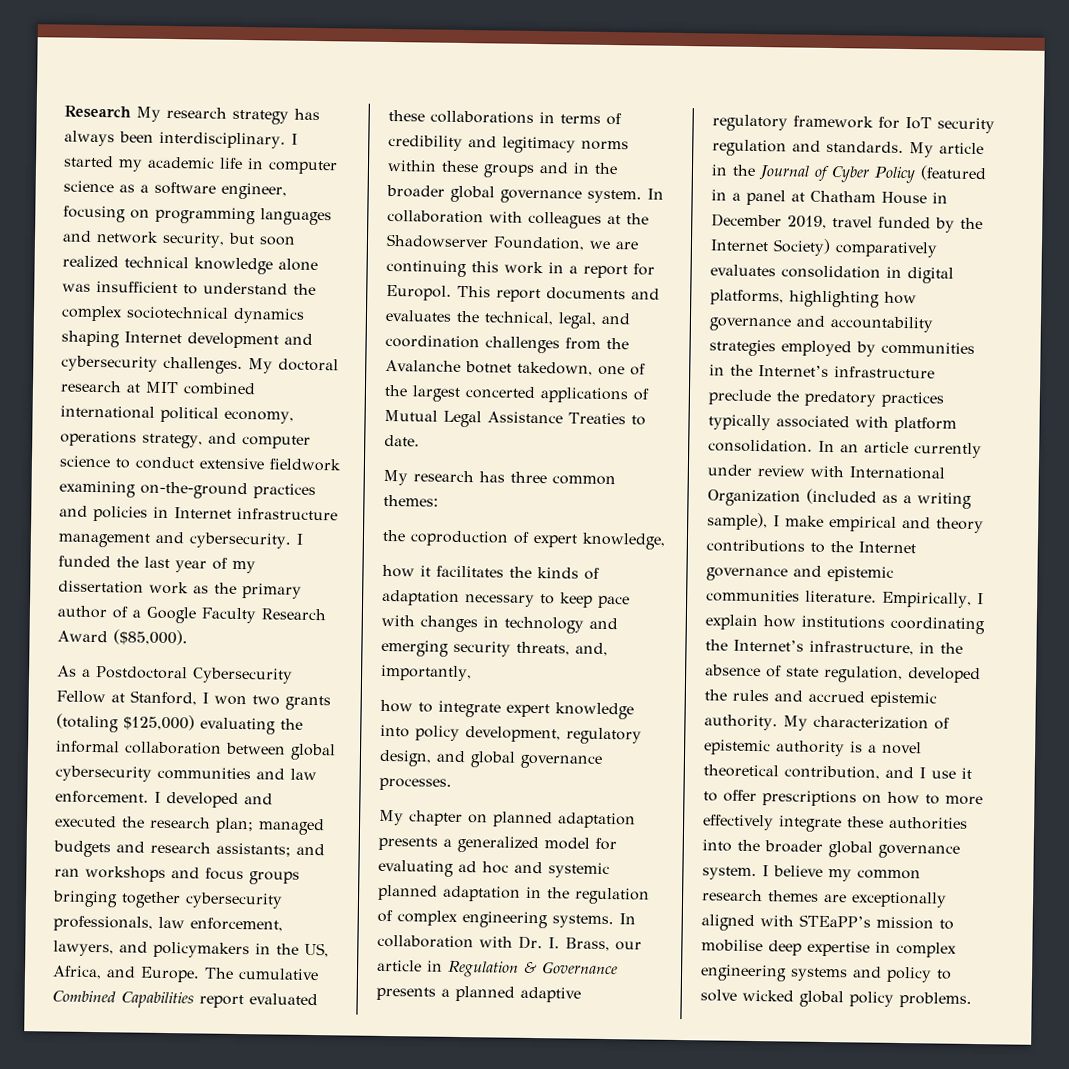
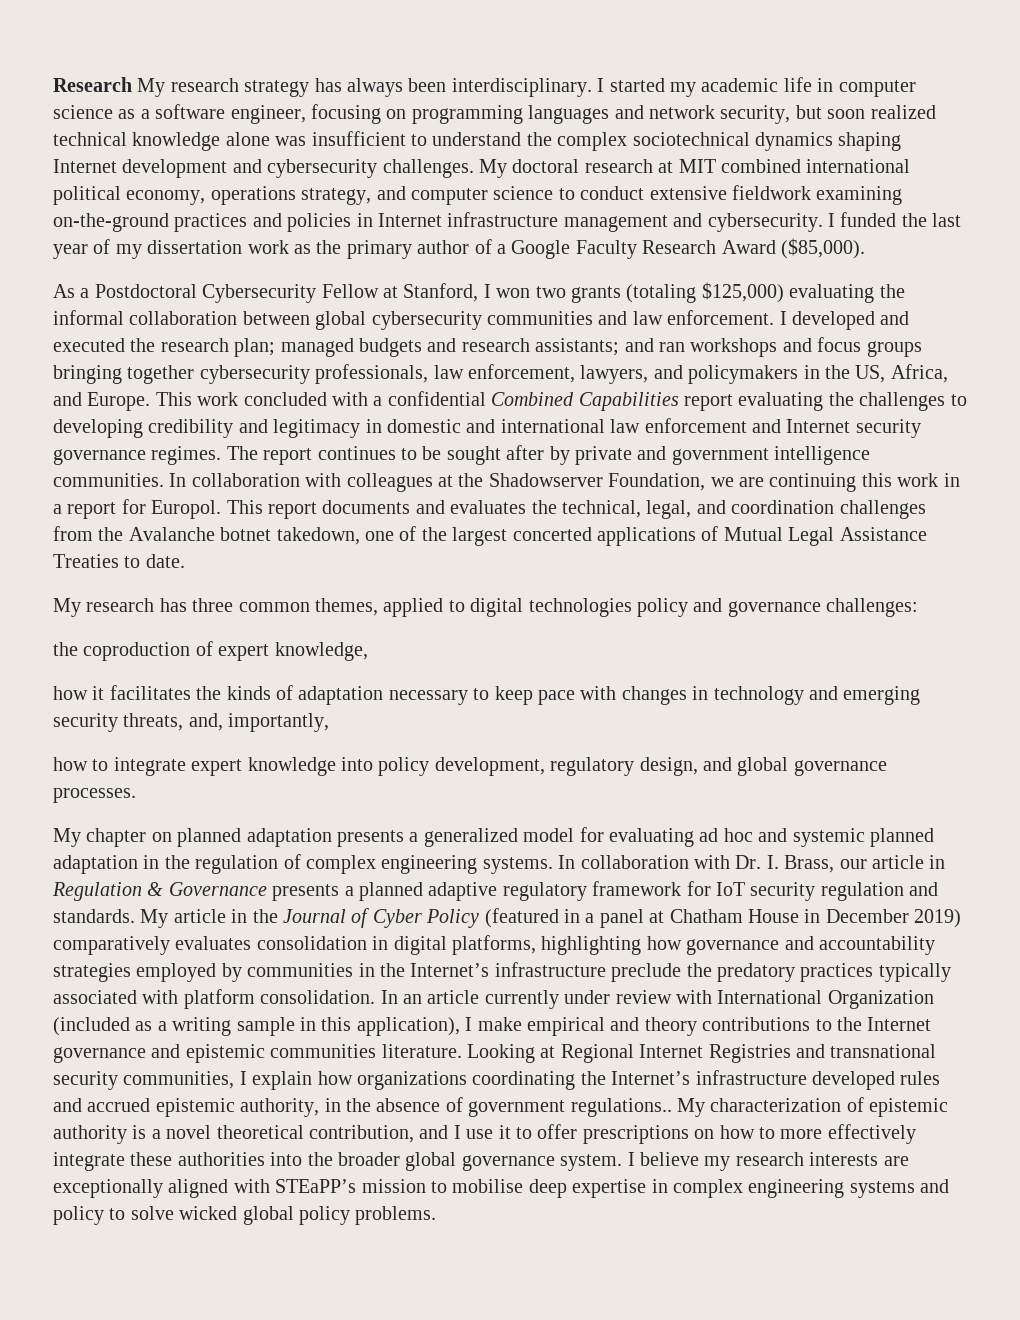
[204,967,319,981] [52,990,318,1009] [388,109,622,126] [388,134,629,154] [387,159,618,178] [386,184,642,204] The cumulative Combined Capabilities report evaluated these collaborations in terms of credibility and legitimacy norms within these groups and in the broader global governance system. -> [155,391,967,411] [53,418,921,438] [53,445,871,465] [53,473,164,487] This work concluded with a confidential Combined Capabilities report evaluating the challenges to developing credibility and legitimacy in domestic and international law enforcement and Internet security governance regimes. The report continues to be sought after by private and government intelligence communities.
[383,494,439,507] themes: -> [315,598,919,617] themes, applied to digital technologies policy and governance challenges:
[787,215,983,233] [710,238,831,256] 2019, travel funded by the Internet Society) -> [914,909,962,928] 2019)
[707,512,768,531] sample), -> [236,1017,460,1036] sample in this application),
[882,591,972,608] Empirically, -> [467,1044,937,1063] [53,1071,235,1090] Looking at Regional Internet Registries and transnational security communities,
[801,615,885,629] institutions -> [357,1071,467,1090] organizations
[809,640,963,656] [705,664,981,684] [704,689,937,708] [704,714,778,731] infrastructure, in the absence of state regulation, developed the rules and accrued epistemic authority. -> [695,1070,941,1090] [53,1097,672,1117] infrastructure developed rules and accrued epistemic authority, in the absence of government regulations..
[857,869,921,880] [702,889,819,902] common research themes -> [735,1152,879,1166] research interests

